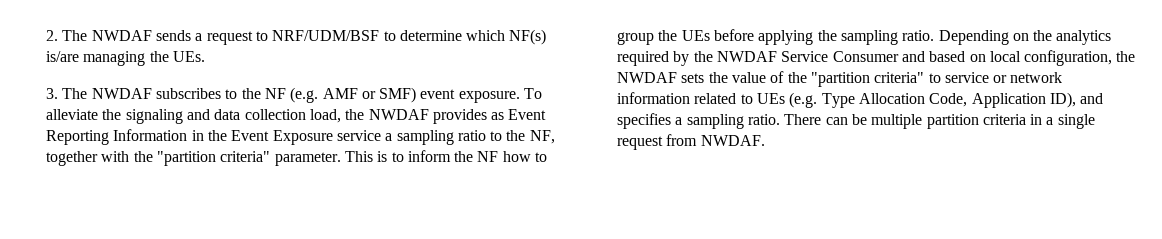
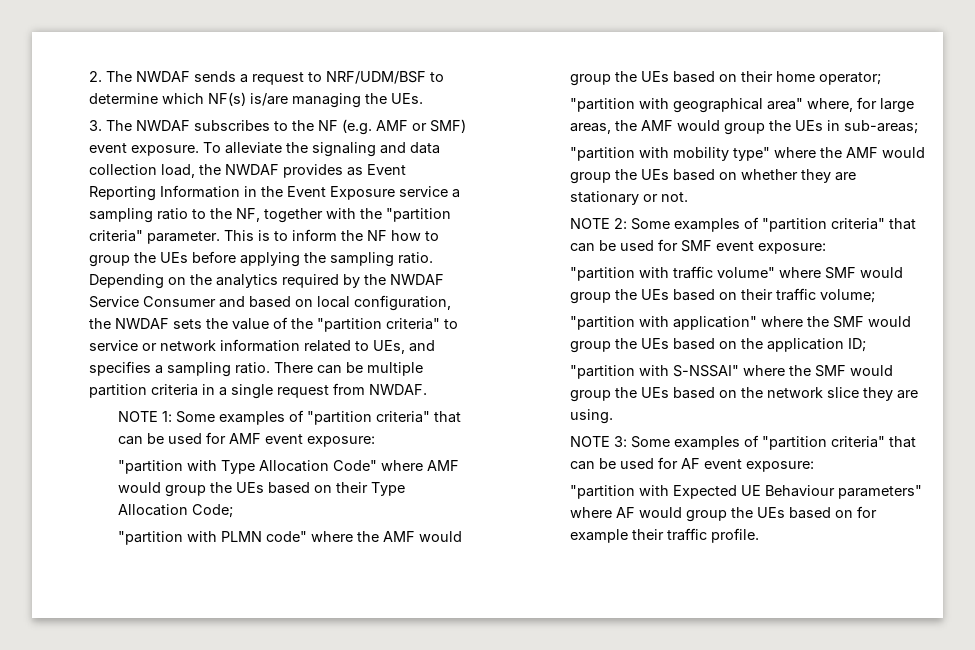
[756,92,1076,108] UEs (e.g. Type Allocation Code, Application ID), -> [372,340,405,354] UEs,
(765, 140) none -> [117,410,461,425] [117,432,375,447] [117,460,459,474] [117,482,405,497] [117,504,233,518] [117,531,462,545] [569,71,881,86] [569,97,914,113] [569,120,918,135] [569,147,925,161] [569,169,856,184] [569,191,688,205] [569,217,916,232] [569,239,826,254] [569,266,903,281] [569,288,875,304] [569,316,911,330] [569,338,866,353] [569,365,893,379] [569,387,918,402] [569,409,613,424] [569,435,916,450] [569,457,814,472] [569,485,922,499] [569,506,877,522] [569,528,759,543] // NOTE 1: Some examples of "partition criteria" that can be used for AMF event exposure: // "partition with Type Allocation Code" where AMF would group the UEs based on their Type Allocation Code; // "partition with PLMN code" where the AMF would group the UEs based on their home operator; // "partition with geographical area" where, for large areas, the AMF would group the UEs in sub-areas; // "partition with mobility type" where the AMF would group the UEs based on whether they are stationary or not. // NOTE 2: Some examples of "partition criteria" that can be used for SMF event exposure: // "partition with traffic volume" where SMF would group the UEs based on their traffic volume; // "partition with application" where the SMF would group the UEs based on the application ID; // "partition with S-NSSAI" where the SMF would group the UEs based on the network slice they are using. // NOTE 3: Some examples of "partition criteria" that can be used for AF event exposure: // "partition with Expected UE Behaviour parameters" where AF would group the UEs based on for example their traffic profile.

